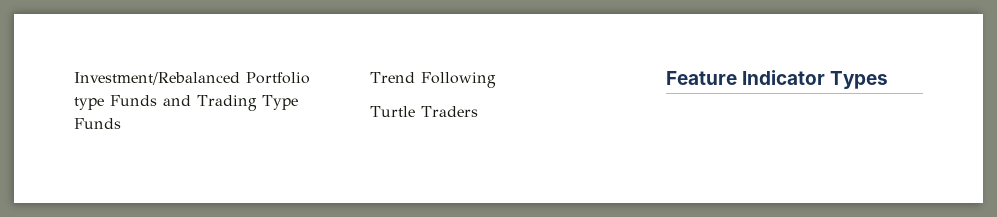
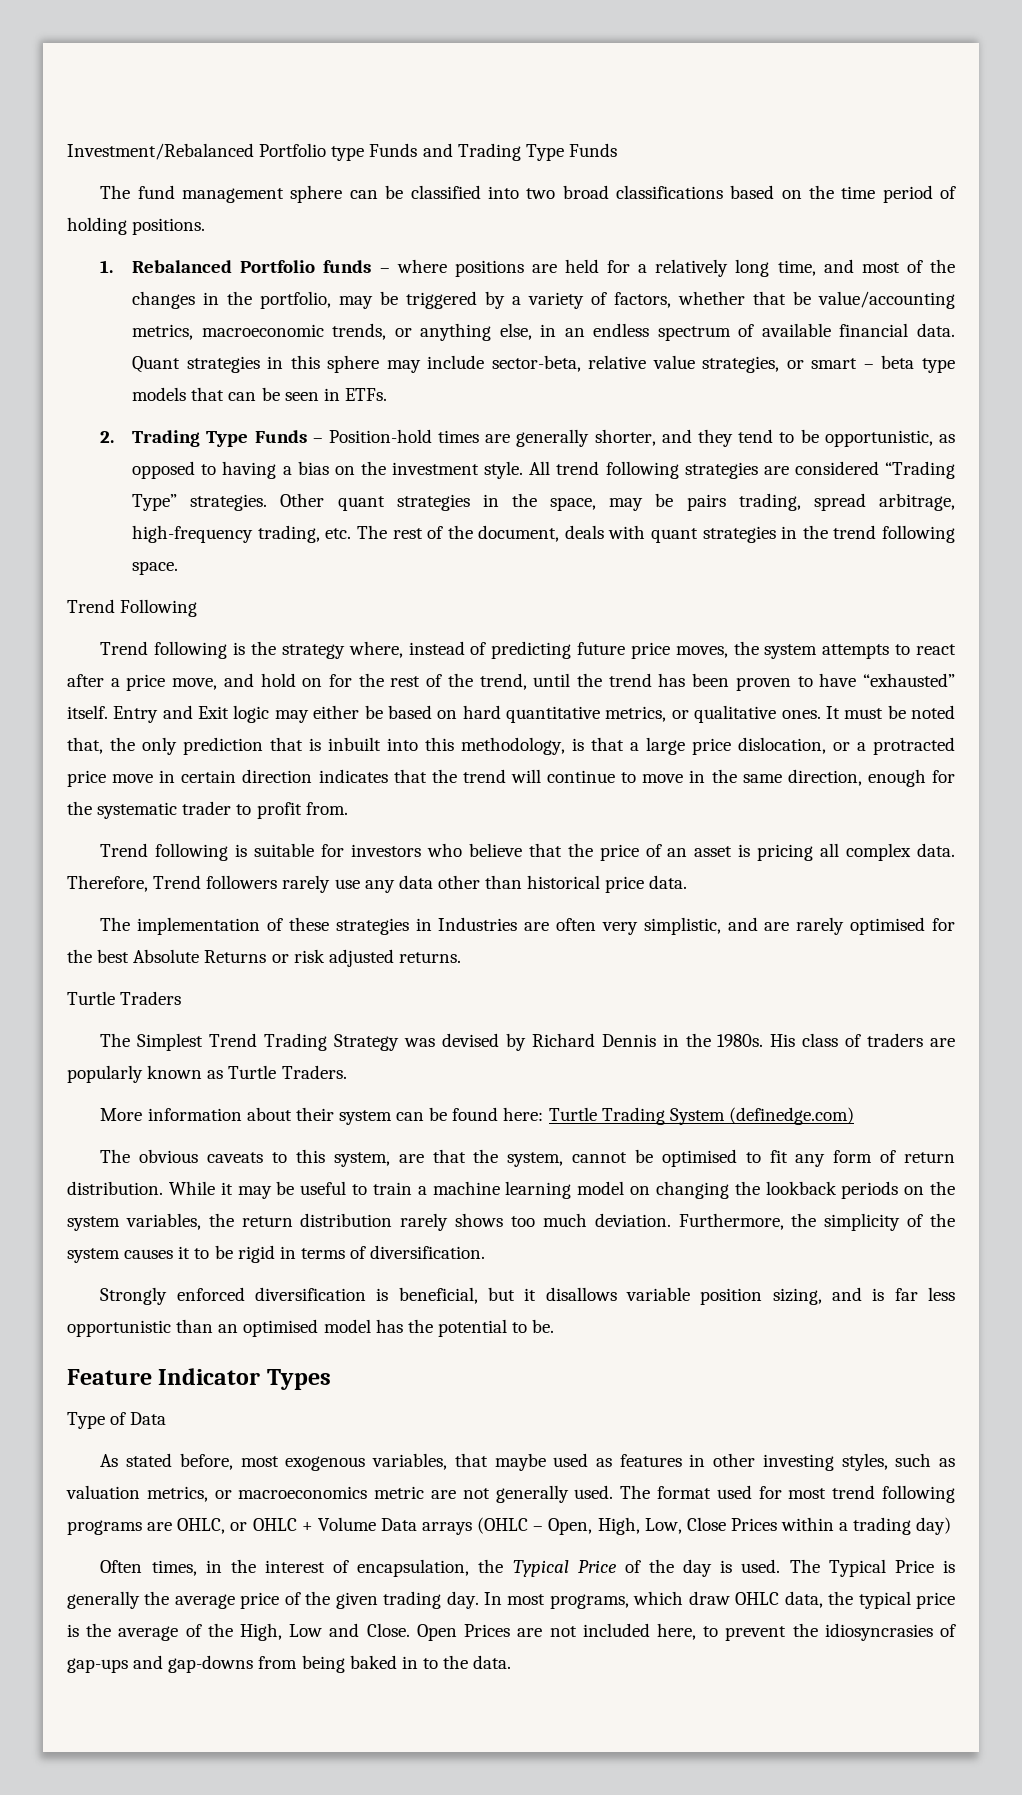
[370,72,496,88] [370,106,478,117] [666,70,889,89] Trend Following // Turtle Traders // Feature Indicator Types -> [100,185,957,203] [67,217,206,235] [99,259,955,277] [132,291,956,309] [132,323,955,341] [132,355,955,373] [132,387,387,401] [99,429,955,447] [132,461,956,479] [132,493,955,511] [132,525,956,543] [132,561,179,575] [67,599,198,617] [100,641,957,659] [67,673,955,691] [67,705,955,723] [67,737,955,755] [67,769,955,787] [67,801,348,819] [100,843,956,861] [67,875,688,893] [100,917,955,935] [67,949,461,967] [67,991,182,1005] [100,1033,955,1051] [67,1065,347,1083] [100,1107,855,1125] [100,1149,956,1167] [67,1181,956,1199] [67,1213,956,1231] [67,1245,486,1263] [100,1287,955,1305] [67,1319,555,1337] [67,1368,331,1390] [67,1412,167,1429] [100,1453,956,1471] [66,1485,955,1503] [67,1517,952,1535] [100,1559,955,1577] [67,1591,956,1609] [67,1623,956,1641] [67,1655,512,1673] The fund management sphere can be classified into two broad classifications based on the time period of holding positions. // 1. Rebalanced Portfolio funds – where positions are held for a relatively long time, and most of the changes in the portfolio, may be triggered by a variety of factors, whether that be value/accounting metrics, macroeconomic trends, or anything else, in an endless spectrum of available financial data. Quant strategies in this sphere may include sector-beta, relative value strategies, or smart – beta type models that can be seen in ETFs. // 2. Trading Type Funds – Position-hold times are generally shorter, and they tend to be opportunistic, as opposed to having a bias on the investment style. All trend following strategies are considered “Trading Type” strategies. Other quant strategies in the space, may be pairs trading, spread arbitrage, high-frequency trading, etc. The rest of the document, deals with quant strategies in the trend following space. // Trend Following // Trend following is the strategy where, instead of predicting future price moves, the system attempts to react after a price move, and hold on for the rest of the trend, until the trend has been proven to have “exhausted” itself. Entry and Exit logic may either be based on hard quantitative metrics, or qualitative ones. It must be noted that, the only prediction that is inbuilt into this methodology, is that a large price dislocation, or a protracted price move in certain direction indicates that the trend will continue to move in the same direction, enough for the systematic trader to profit from. // Trend following is suitable for investors who believe that the price of an asset is pricing all complex data. Therefore, Trend followers rarely use any data other than historical price data. // The implementation of these strategies in Industries are often very simplistic, and are rarely optimised for the best Absolute Returns or risk adjusted returns. // Turtle Traders // The Simplest Trend Trading Strategy was devised by Richard Dennis in the 1980s. His class of traders are popularly known as Turtle Traders. // More information about their system can be found here: Turtle Trading System (definedge.com) // The obvious caveats to this system, are that the system, cannot be optimised to fit any form of return distribution. While it may be useful to train a machine learning model on changing the lookback periods on the system variables, the return distribution rarely shows too much deviation. Furthermore, the simplicity of the system causes it to be rigid in terms of diversification. // Strongly enforced diversification is beneficial, but it disallows variable position sizing, and is far less opportunistic than an optimised model has the potential to be. // Feature Indicator Types // Type of Data // As stated before, most exogenous variables, that maybe used as features in other investing styles, such as valuation metrics, or macroeconomics metric are not generally used. The format used for most trend following programs are OHLC, or OHLC + Volume Data arrays (OHLC – Open, High, Low, Close Prices within a trading day) // Often times, in the interest of encapsulation, the Typical Price of the day is used. The Typical Price is generally the average price of the given trading day. In most programs, which draw OHLC data, the typical price is the average of the High, Low and Close. Open Prices are not included here, to prevent the idiosyncrasies of gap-ups and gap-downs from being baked in to the data.

